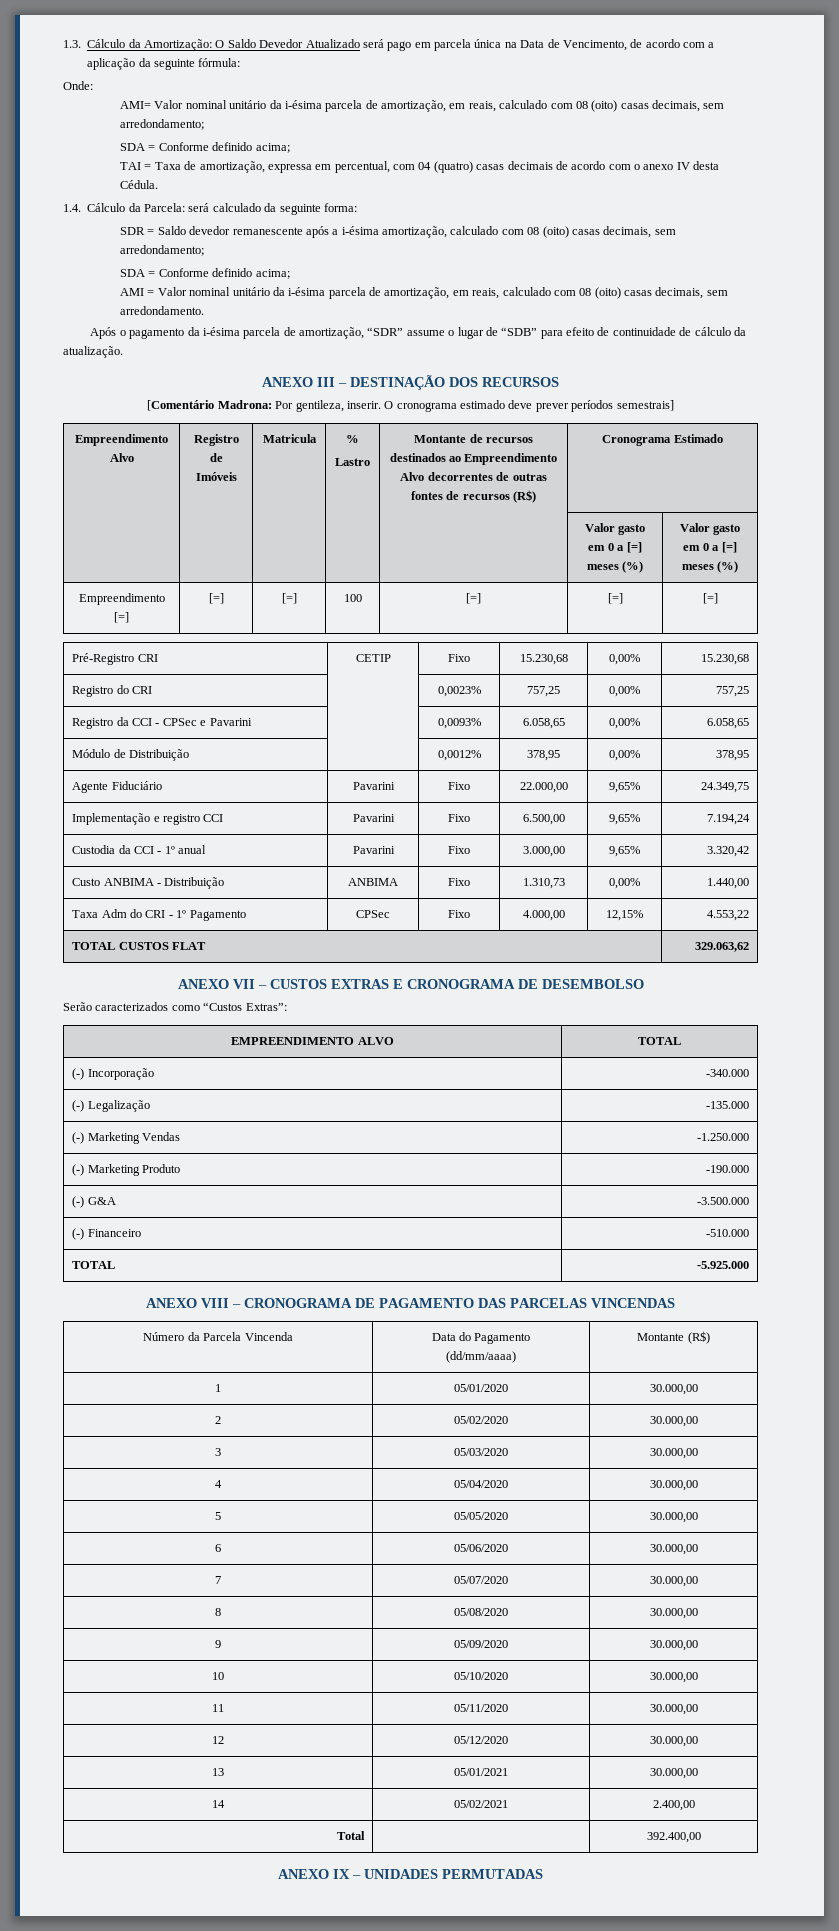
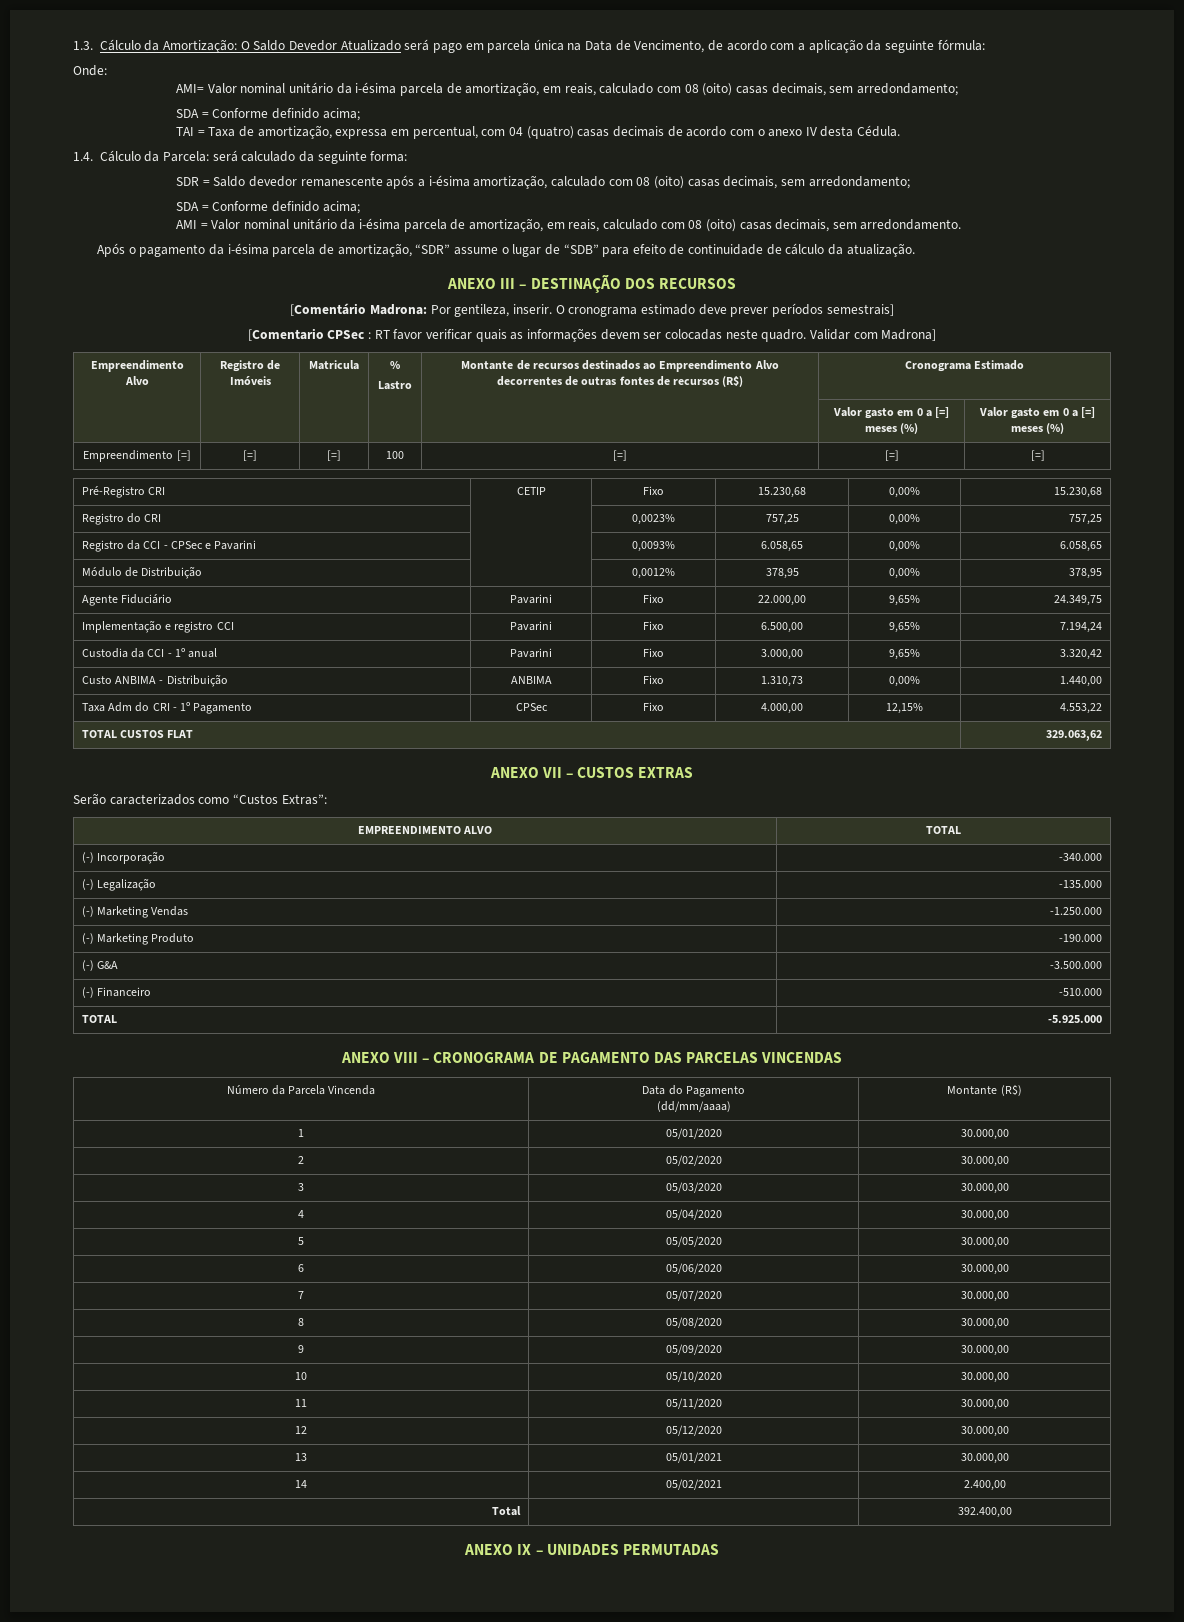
(674, 405) none -> [247,328,937,342] // [Comentario CPSec : RT favor verificar quais as informações devem ser colocadas neste quadro. Validar com Madrona]
[392,979,644,989] E CRONOGRAMA DE DESEMBOLSO -> (694, 772) none

